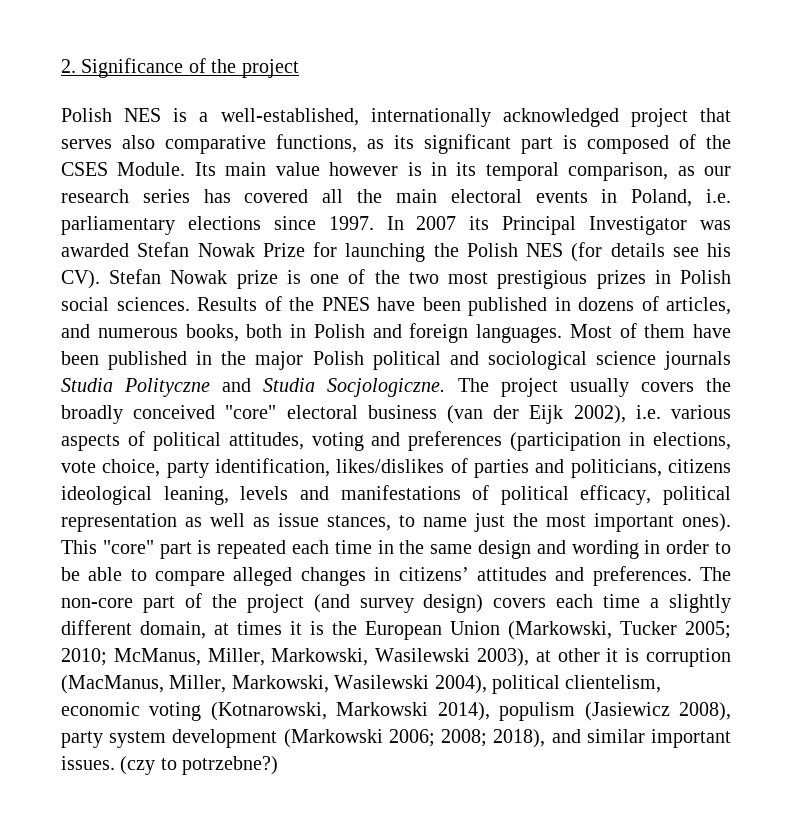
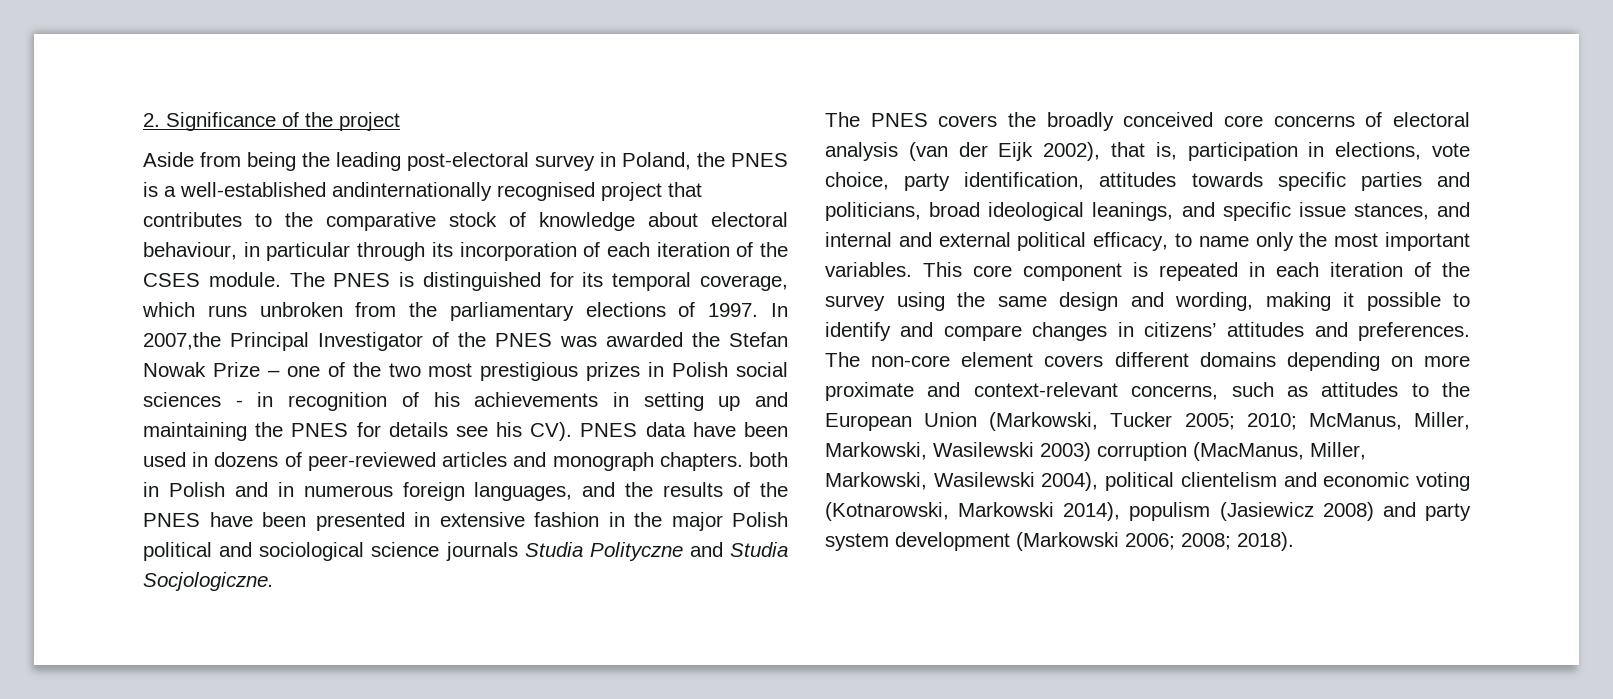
[61,108,731,127] [61,134,731,154] [61,162,731,181] [61,189,732,207] Polish NES is a well-established, internationally acknowledged project that serves also comparative functions, as its significant part is composed of the CSES Module. Its main value however is in its temporal comparison, as our research series has covered all the main electoral events in Poland, i.e. -> [143,152,788,171] [143,182,702,201] [143,212,788,231] [143,242,789,261] [143,272,788,291] [142,302,438,317] Aside from being the leading post-electoral survey in Poland, the PNES is a well-established andinternationally recognised project that contributes to the comparative stock of knowledge about electoral behaviour, in particular through its incorporation of each iteration of the CSES module. The PNES is distinguished for its temporal coverage, which runs unbroken from the
[273,216,316,230] since -> [678,302,696,317] of
[416,216,688,235] 2007 its Principal Investigator -> [143,332,552,351] 2007,the Principal Investigator of the PNES
(129, 250) none -> [692,332,720,347] the
[313,242,731,262] [61,269,301,289] for launching the Polish NES (for details see his CV). Stefan Nowak prize is -> [267,370,280,377] –
[116,297,257,311] sciences. Results -> [143,392,788,411] [143,422,788,441] [143,452,788,471] [143,482,724,501] sciences - in recognition of his achievements in setting up and maintaining the PNES for details see his CV). PNES data have been used in dozens of peer-reviewed articles and monograph chapters. both in Polish and in numerous foreign languages, and the results
[468,296,731,316] [61,323,731,343] [61,351,188,370] published in dozens of articles, and numerous books, both in Polish and foreign languages. Most of them have been published -> [315,512,599,531] presented in extensive fashion
[457,378,629,397] The project usually -> [825,112,928,127] // The PNES
[225,405,731,424] [61,431,622,451] "core" electoral business (van der Eijk 2002), i.e. various aspects of political attitudes, voting and preferences (participation -> [1224,112,1470,127] [825,142,1298,161] core concerns of electoral analysis (van der Eijk 2002), that is, participation
[336,458,731,478] [61,485,731,505] [61,513,391,532] likes/dislikes of parties and politicians, citizens ideological leaning, levels and manifestations of political efficacy, political representation as well as issue stances, -> [1099,172,1470,191] [825,202,1470,221] [825,232,1169,251] attitudes towards specific parties and politicians, broad ideological leanings, and specific issue stances, and internal and external political efficacy,
[474,513,505,532] just -> [1255,232,1294,251] only
[682,513,731,532] [61,540,731,559] [61,567,293,586] ones). This "core" part is repeated each time in the same design and wording in order to be able to compare alleged -> [825,262,1470,281] [825,292,1470,311] [825,322,1022,341] variables. This core component is repeated in each iteration of the survey using the same design and wording, making it possible to identify and compare
[142,593,731,613] [61,620,324,639] part of the project (and survey design) covers each time a slightly different domain, at times it is -> [961,352,1470,371] [825,382,1429,401] element covers different domains depending on more proximate and context-relevant concerns, such as attitudes to
[477,648,640,667] 2003), at other it is -> [1040,442,1091,461] 2003)
[565,675,662,693] clientelism, -> [1180,472,1317,487] clientelism and
[679,702,731,721] 2008), -> [1322,502,1416,521] 2008) and
[493,729,731,748] [61,756,279,775] 2018), and similar important issues. (czy to potrzebne?) -> [1237,532,1294,551] 2018).

